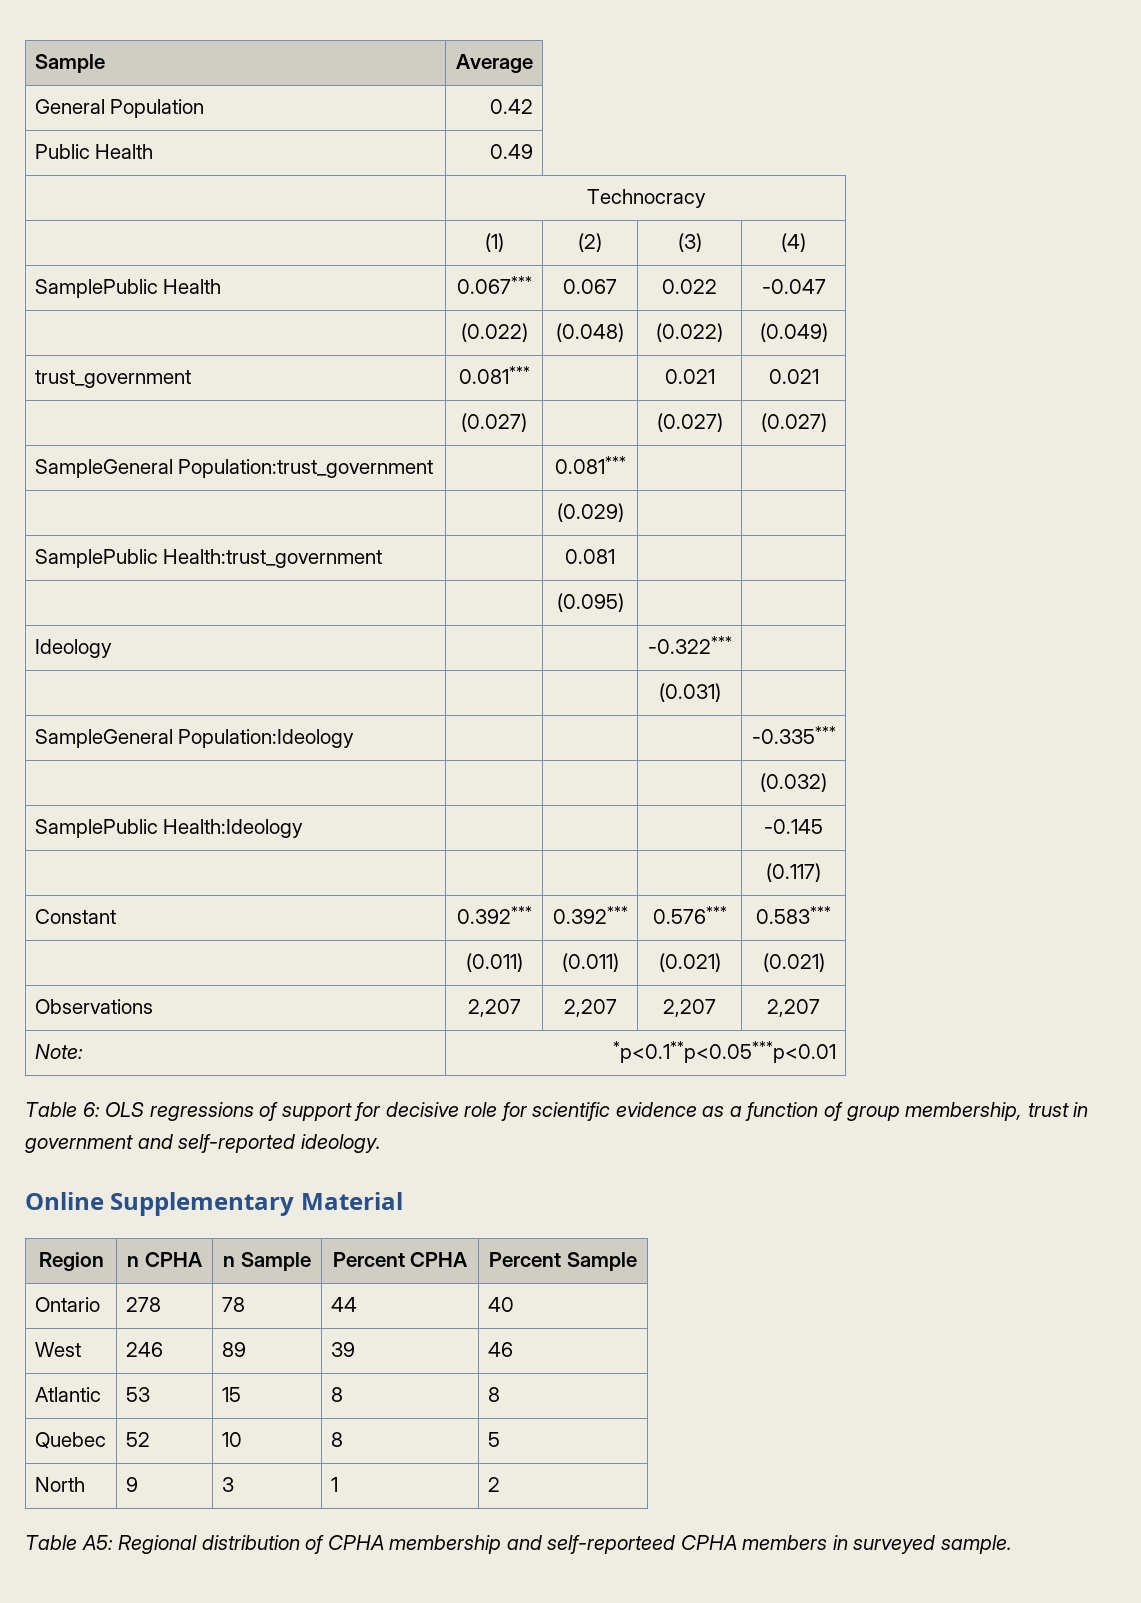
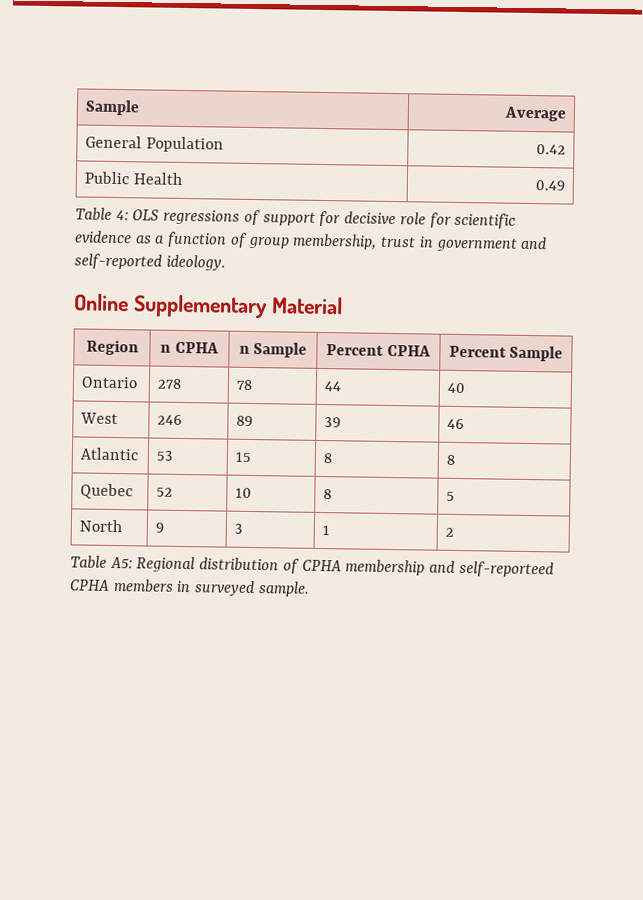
[586,189,706,208] [484,233,504,252] [578,233,602,252] [677,233,702,252] [781,233,806,252] [34,279,222,298] [456,276,532,294] [563,279,617,294] [662,279,717,294] [761,279,826,294] [460,323,528,342] [556,323,624,342] [656,323,723,342] [759,323,828,342] [34,370,191,388] [458,366,530,384] [664,369,715,384] [768,369,819,384] [461,413,527,432] [656,413,723,432] [760,413,827,432] [34,459,434,478] [554,456,626,474] [556,503,624,522] [34,549,383,568] [565,549,615,564] [556,593,624,612] [34,639,112,658] [647,636,732,654] [658,683,721,702] [34,729,355,748] [751,726,836,744] [760,773,827,792] [34,819,304,838] [764,819,823,834] [766,863,821,882] [34,909,116,924] [456,906,532,924] [552,906,628,924] [652,906,727,924] [756,906,831,924] [465,953,523,972] [561,953,619,972] [658,953,721,972] [762,953,825,972] [34,999,153,1014] [467,999,521,1017] [563,999,617,1017] [663,999,716,1017] [767,999,820,1017] [34,1044,83,1059] [613,1041,837,1063] [25,1102,100,1117] // | Technocracy // | (1) | (2) | (3) | (4) // SamplePublic Health | 0.067*** | 0.067 | 0.022 | -0.047 // | (0.022) | (0.048) | (0.022) | (0.049) // trust_government | 0.081*** | | 0.021 | 0.021 // | (0.027) | | (0.027) | (0.027) // SampleGeneral Population:trust_government | | 0.081*** | | // | | (0.029) | | // SamplePublic Health:trust_government | | 0.081 | | // | | (0.095) | | // Ideology | | | -0.322*** | // | | | (0.031) | // SampleGeneral Population:Ideology | | | | -0.335*** // | | | | (0.032) // SamplePublic Health:Ideology | | | | -0.145 // | | | | (0.117) // Constant | 0.392*** | 0.392*** | 0.576*** | 0.583*** // | (0.011) | (0.011) | (0.021) | (0.021) // Observations | 2,207 | 2,207 | 2,207 | 2,207 // Note: | *p<0.1**p<0.05***p<0.01 // Table 6: -> [75,207,129,221] // Table 4:

